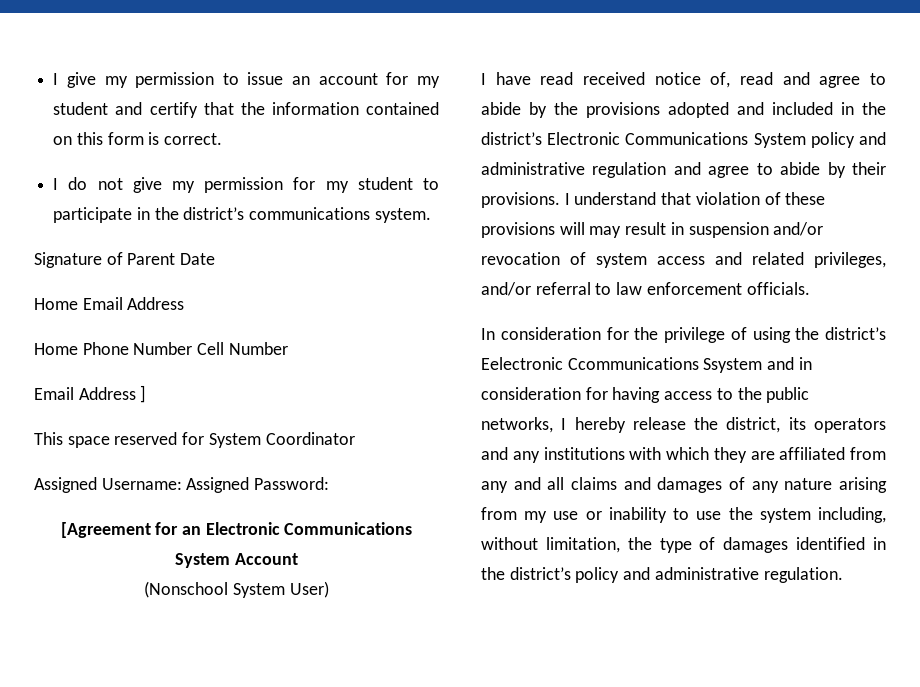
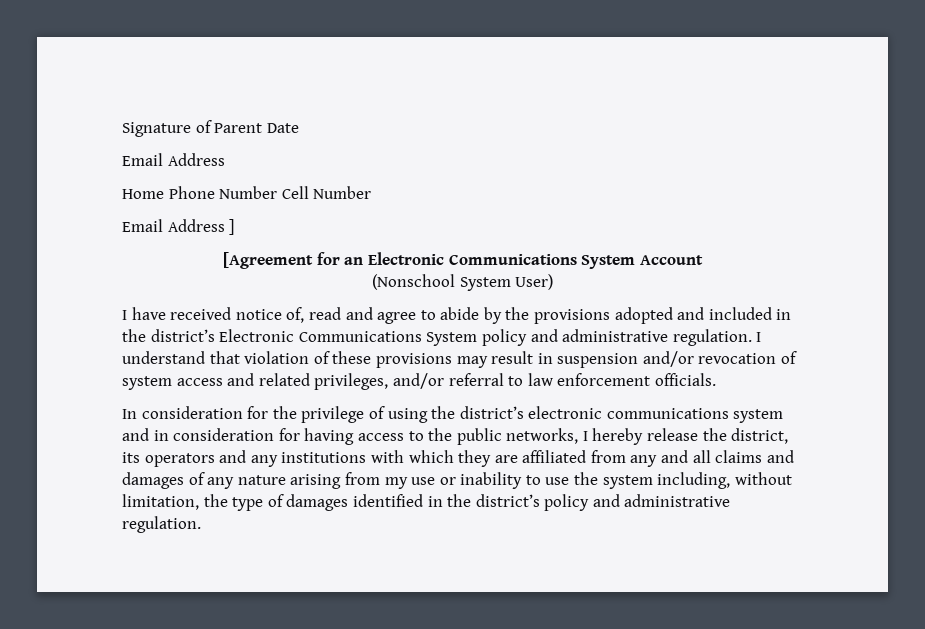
[53,72,441,88] [53,102,439,118] [53,132,223,145] [53,177,440,193] [53,207,431,223] I give my permission to issue an account for my student and certify that the information contained on this form is correct. // I do not give my permission for my student to participate in the district’s communications system. // -> (122, 129) none
[34,298,78,310] Home -> (299, 128) none
[34,432,355,448] [34,477,330,493] // This space reserved for System Coordinator // Assigned Username: Assigned Password: -> (235, 227) none
[540,72,574,85] read -> (166, 313) none
[592,162,887,178] [481,192,560,208] regulation and agree to abide by their provisions. -> [672,329,752,346] regulation.
[559,222,585,235] will -> (452, 360) none
[481,357,763,373] Eelectronic Ccommunications Ssystem -> [528,406,784,423] electronic communications system

